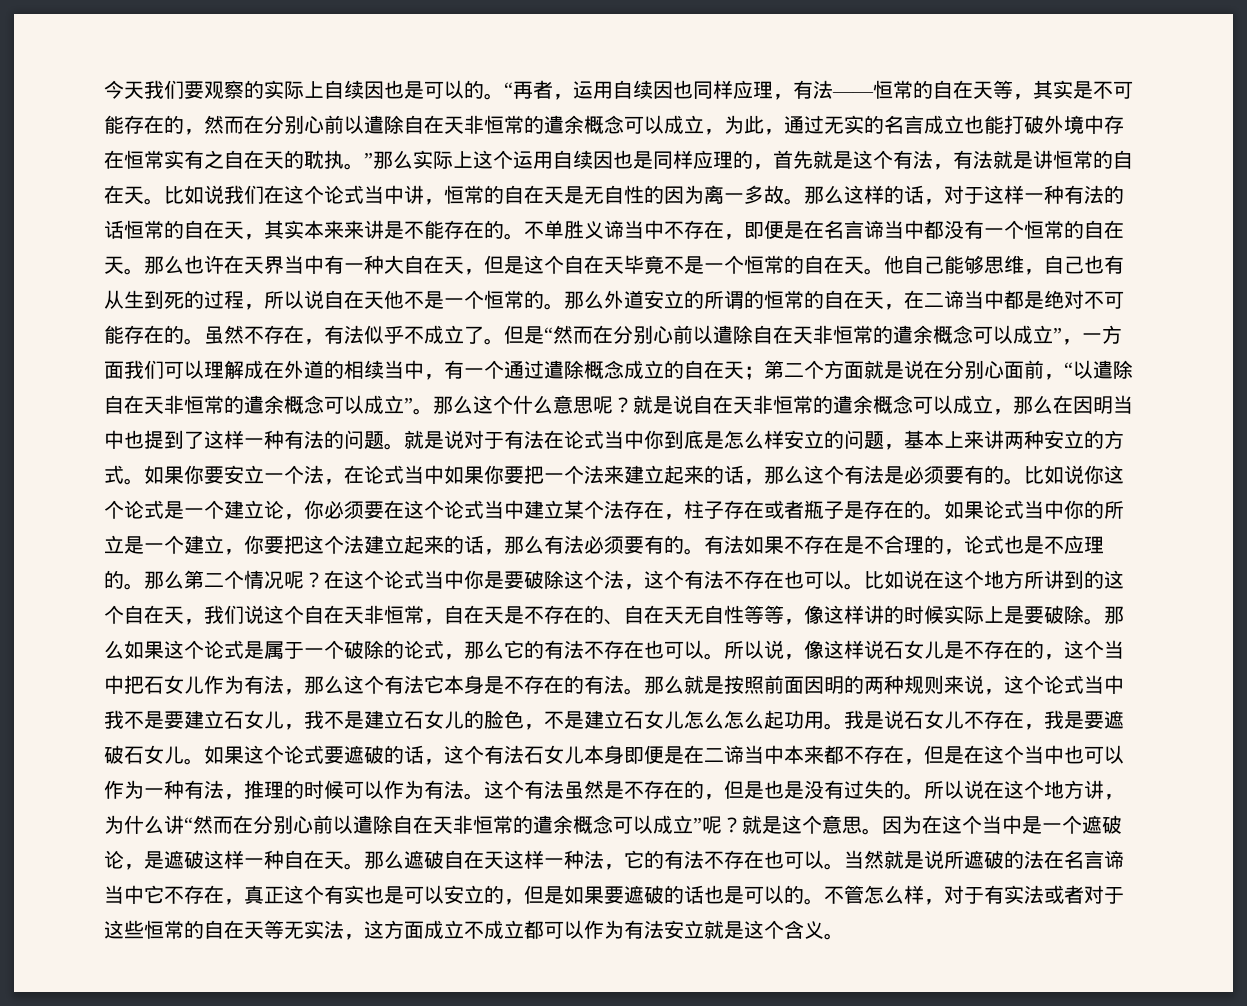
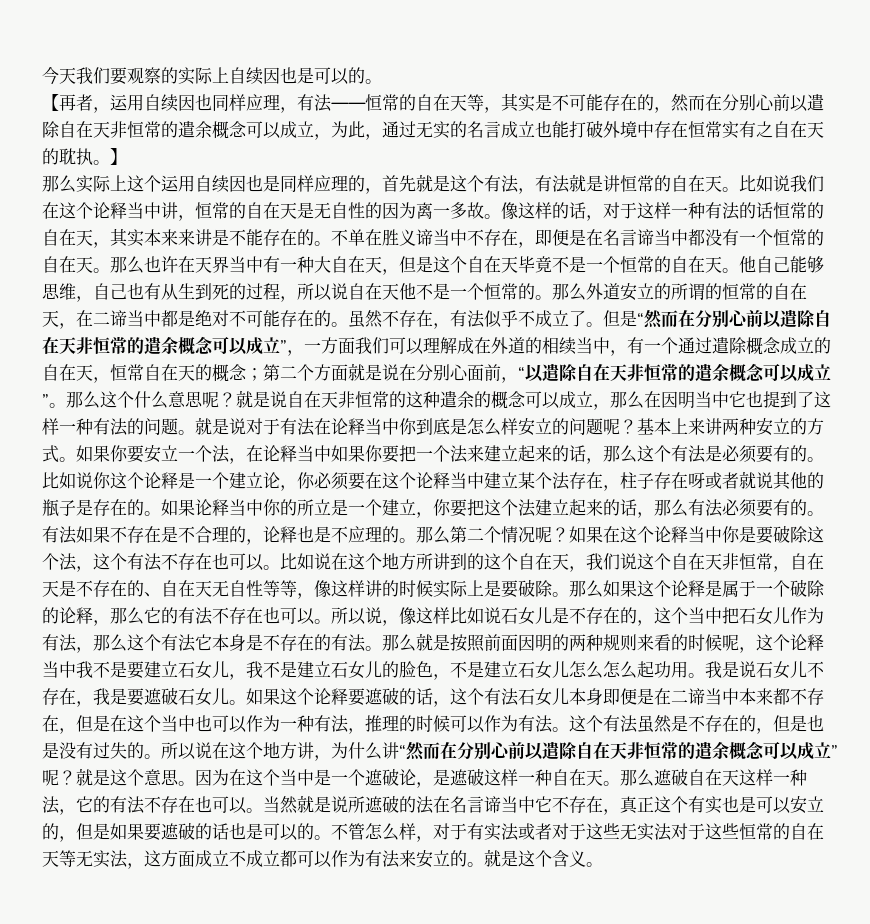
[504,82,513,97] “ -> [42,94,59,111] // 【
[364,153,373,167] ” -> [110,148,127,165] 】 //
[344,185,364,204] 式 -> [110,202,127,219] 释
[804,185,844,204] 那么 -> [501,202,518,220] 像
(564, 229) none -> [365,229,382,246] 在
(744, 370) none -> [93,364,247,383] ，恒常自在天的概念
[833,395,873,414] 遣余 -> [406,391,491,408] 这种遣余的
(124, 439) none -> [729,391,746,408] 它
[584,430,604,449] 式 -> [348,418,365,435] 释
[884,444,904,450] ， -> [603,418,637,435] 呢？
[384,465,404,484] 式 -> [280,445,297,462] 释
[144,500,164,519] 式 -> [161,472,178,489] 释
[464,500,484,519] 式 -> [433,472,450,489] 释
[764,500,804,519] 或者 -> [688,471,824,490] 呀或者就说其他的
[1004,500,1024,519] 式 -> [212,499,229,516] 释
[984,535,1004,554] 式 -> [280,526,297,543] 释
[324,570,424,589] 在这个论式 -> [569,526,688,543] 如果在这个论释
[224,640,244,659] 式 -> [688,580,705,597] 释
[424,640,444,659] 式 -> [76,607,93,624] 释
(864, 649) none -> [450,607,484,624] 比如
[964,675,984,694] 说 -> [654,634,739,651] 看的时候呢
[1064,675,1084,694] 式 -> [807,634,824,651] 释
[304,745,324,764] 式 -> [331,688,348,705] 释
(144, 929) none -> [620,823,739,841] 无实法对于这些
[664,920,704,939] 安立 -> [399,850,484,868] 来安立的。

